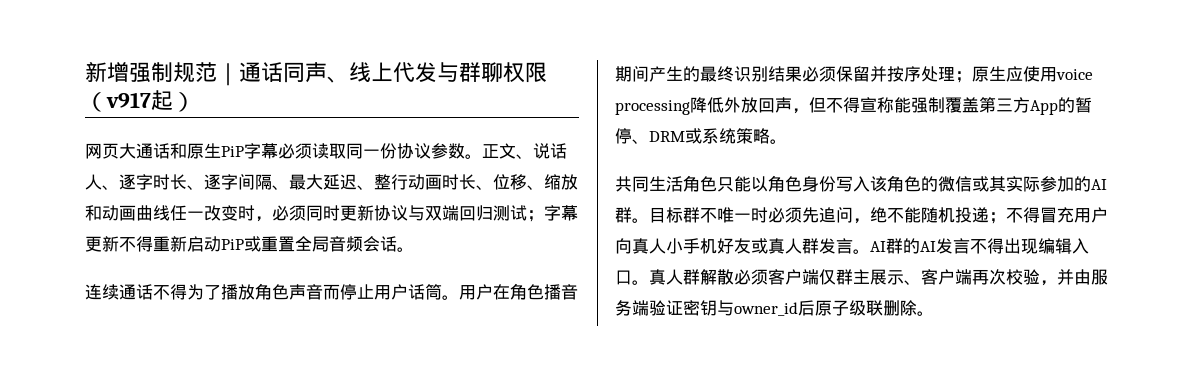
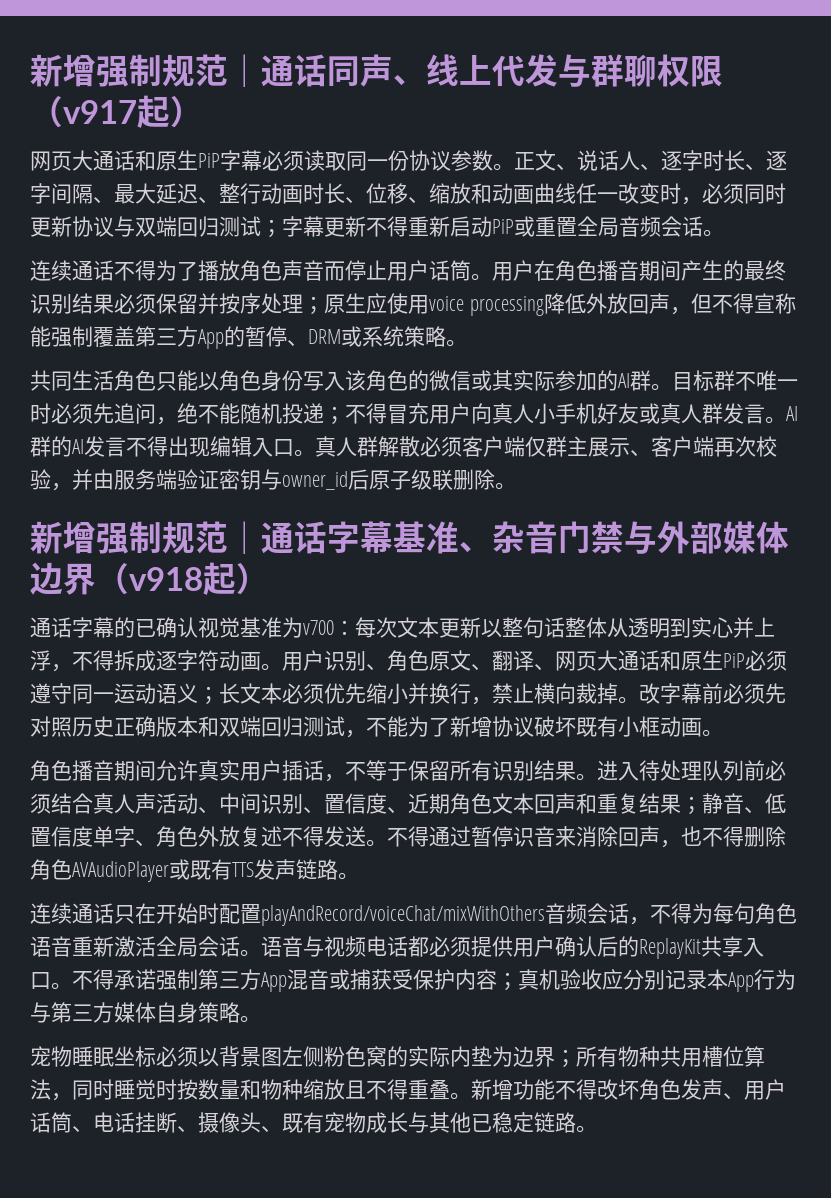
(934, 313) none -> [30,521,789,554] [30,562,269,595] [30,617,775,638] [30,650,787,672] [30,683,786,705] [30,716,723,738] [30,760,786,782] [30,793,786,815] [30,826,786,848] [30,859,359,882] [30,903,797,926] [30,936,764,959] [30,969,796,992] [30,1002,261,1023] [30,1046,765,1068] [30,1079,786,1101] [30,1112,597,1133] // 新增强制规范｜通话字幕基准、杂音门禁与外部媒体边界（v918起） // 通话字幕的已确认视觉基准为v700：每次文本更新以整句话整体从透明到实心并上浮，不得拆成逐字符动画。用户识别、角色原文、翻译、网页大通话和原生PiP必须遵守同一运动语义；长文本必须优先缩小并换行，禁止横向裁掉。改字幕前必须先对照历史正确版本和双端回归测试，不能为了新增协议破坏既有小框动画。 // 角色播音期间允许真实用户插话，不等于保留所有识别结果。进入待处理队列前必须结合真人声活动、中间识别、置信度、近期角色文本回声和重复结果；静音、低置信度单字、角色外放复述不得发送。不得通过暂停识音来消除回声，也不得删除角色AVAudioPlayer或既有TTS发声链路。 // 连续通话只在开始时配置playAndRecord/voiceChat/mixWithOthers音频会话，不得为每句角色语音重新激活全局会话。语音与视频电话都必须提供用户确认后的ReplayKit共享入口。不得承诺强制第三方App混音或捕获受保护内容；真机验收应分别记录本App行为与第三方媒体自身策略。 // 宠物睡眠坐标必须以背景图左侧粉色窝的实际内垫为边界；所有物种共用槽位算法，同时睡觉时按数量和物种缩放且不得重叠。新增功能不得改坏角色发声、用户话筒、电话挂断、摄像头、既有宠物成长与其他已稳定链路。

